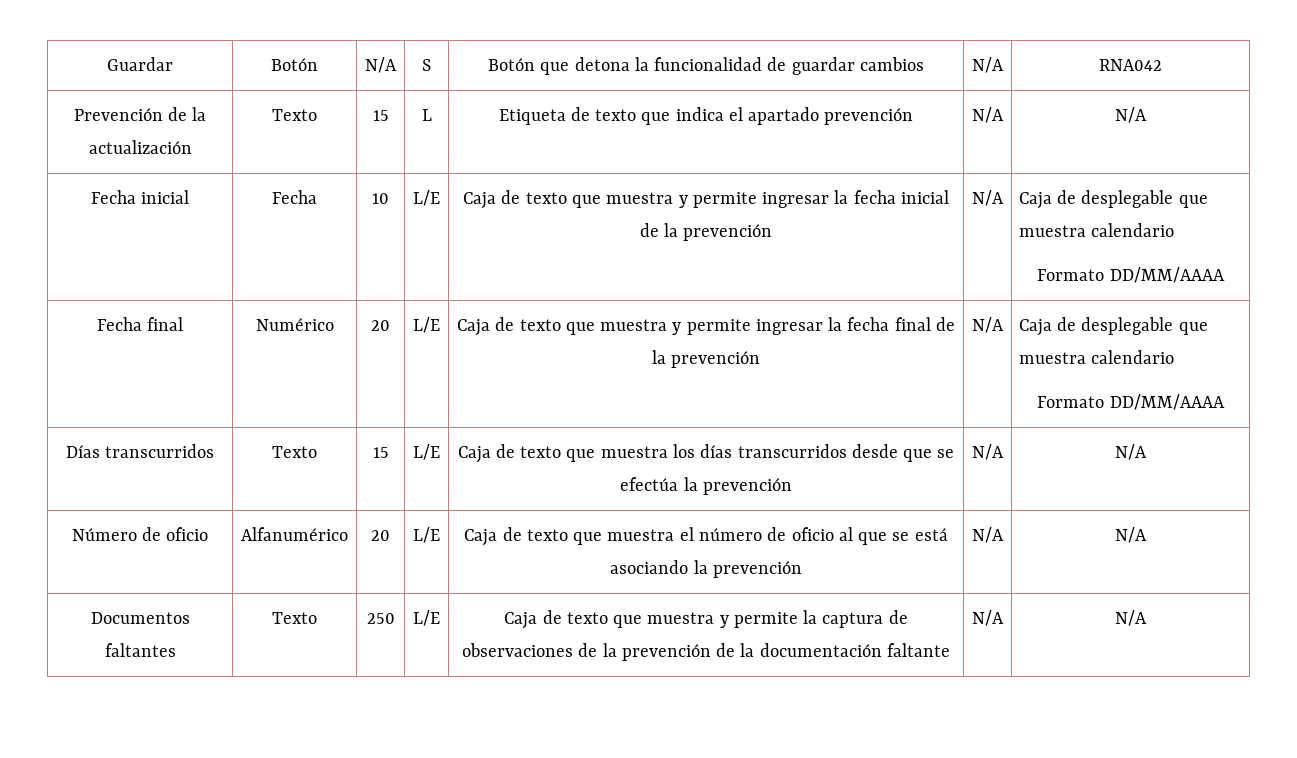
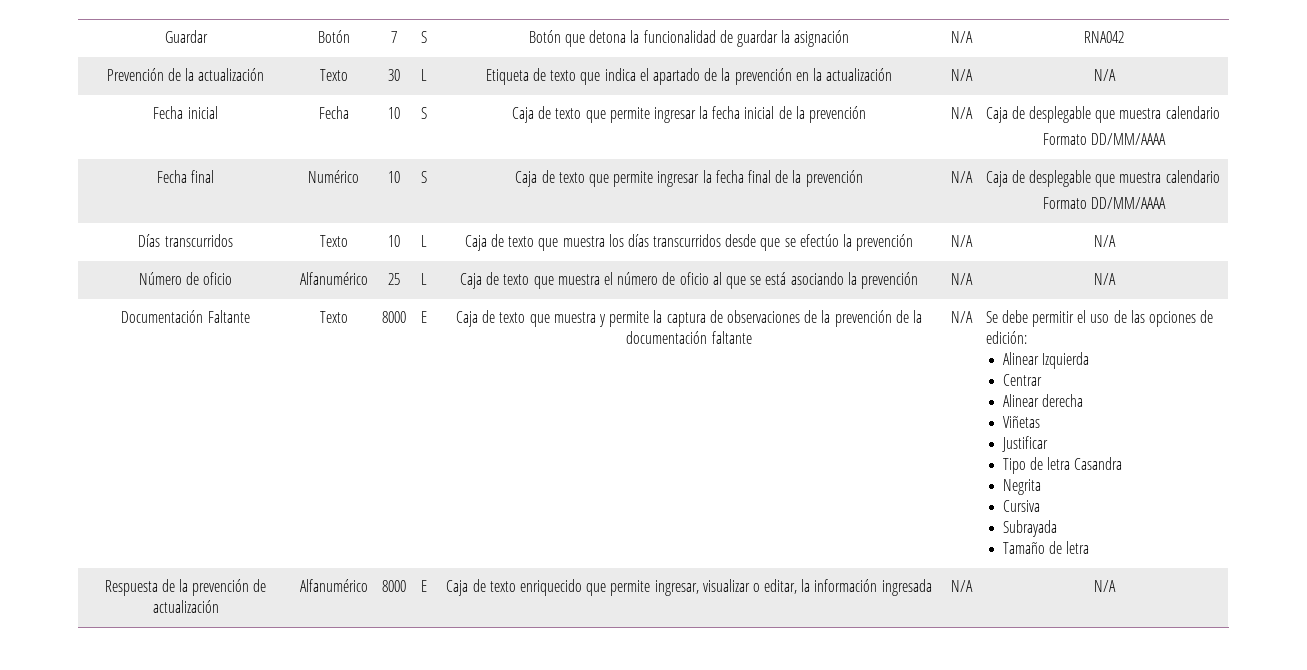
[365,57,397,73] N/A -> [391,31,397,43] 7
[859,57,924,71] cambios -> [781,30,850,47] la asignación
[372,110,389,121] 15 -> [388,69,400,81] 30
[824,108,914,125] prevención -> [704,68,893,85] de la prevención en la actualización
[413,190,440,206] [463,190,688,209] L/E | Caja de texto que muestra y -> [421,107,427,119] [511,106,606,123] S | Caja de texto que
[371,320,390,331] [413,317,440,333] [457,317,682,336] 20 | L/E | Caja de texto que muestra y -> [388,171,400,183] [421,171,427,183] [515,170,610,187] 10 | S | Caja de texto que
[372,447,389,458] [413,444,440,460] 15 | L/E -> [388,235,400,247] [421,235,427,247] 10 | L
[620,477,679,491] efectúa -> [799,234,839,247] efectúo
[371,530,390,541] [413,527,440,543] 20 | L/E -> [388,273,400,285] [421,273,427,285] 25 | L
[90,612,190,624] [104,643,176,657] [272,612,317,624] [366,613,395,624] [413,610,440,626] Documentos faltantes | Texto | 250 | L/E -> [121,310,250,323] [319,311,348,323] [382,311,406,323] [421,311,427,323] Documentación Faltante | Texto | 8000 | E
[1115,610,1147,626] | N/A -> [985,310,1214,327] [985,331,1027,344] [1002,352,1089,369] [1002,374,1042,386] [1002,394,1083,407] [1002,415,1040,428] [1001,436,1048,452] [1002,457,1123,474] [1002,479,1041,495] [1002,500,1040,512] [1002,520,1057,537] [1002,541,1090,554] [104,579,267,596] [152,600,219,613] [299,579,368,592] [382,580,406,592] [421,580,427,592] [446,579,932,596] [951,580,973,592] [1093,580,1116,592] | Se debe permitir el uso de las opciones de edición: // Alinear Izquierda // Centrar // Alinear derecha // Viñetas // Justificar // Tipo de letra Casandra // Negrita // Cursiva // Subrayada // Tamaño de letra // Respuesta de la prevención de actualización | Alfanumérico | 8000 | E | Caja de texto enriquecido que permite ingresar, visualizar o editar, la información ingresada | N/A | N/A

